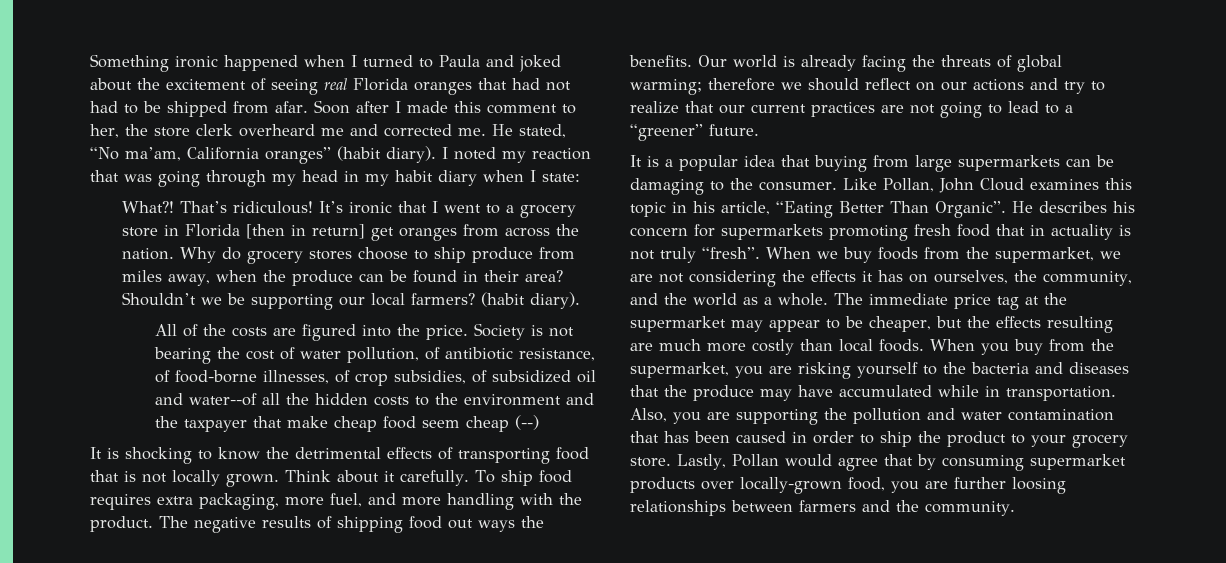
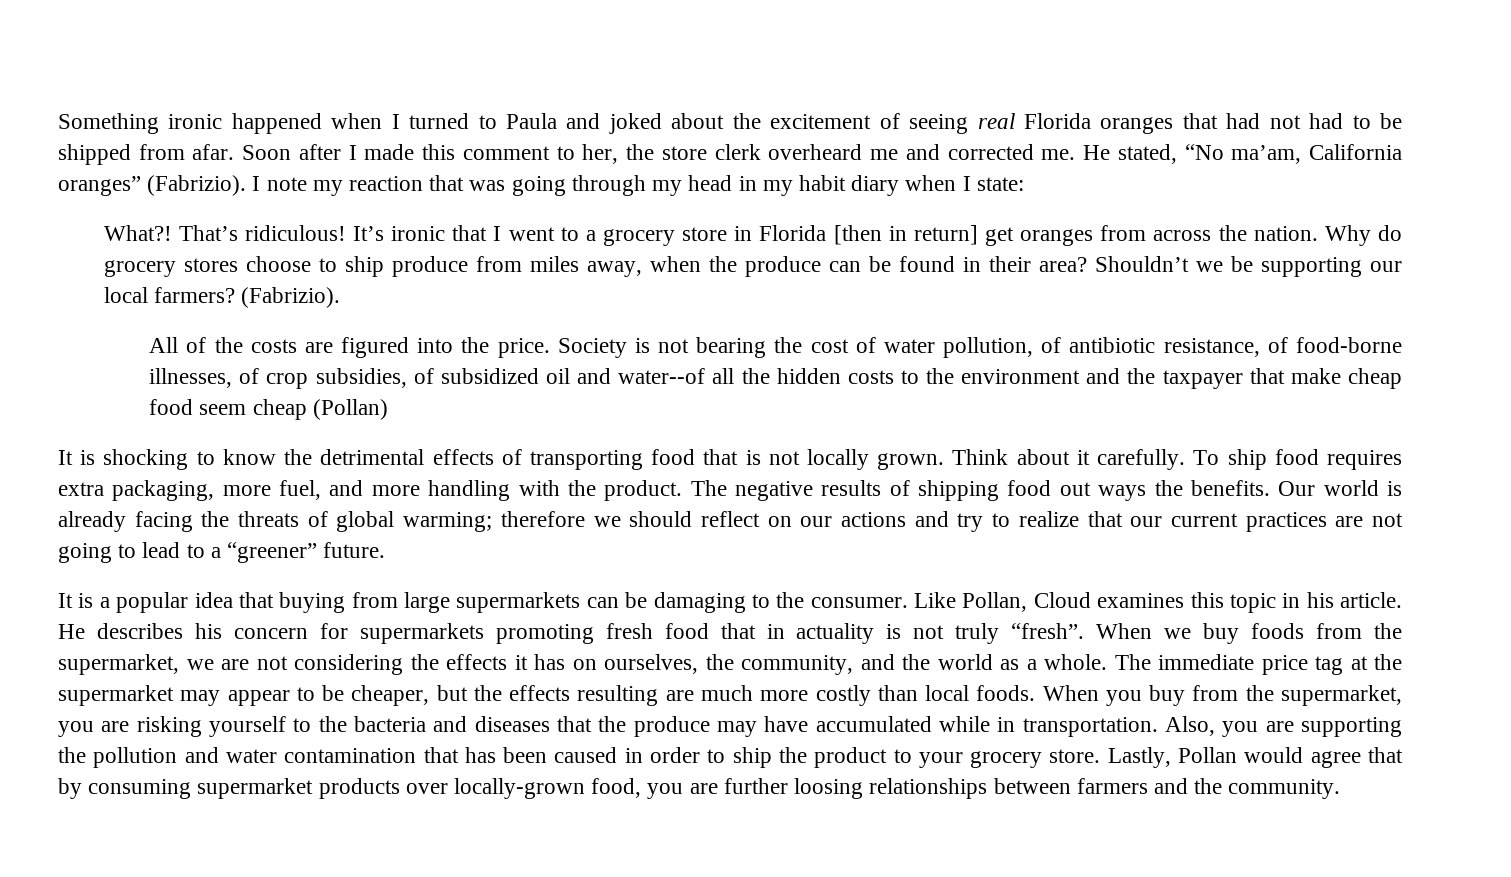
[337,146,496,163] (habit diary). I noted -> [147,175,307,196] (Fabrizio). I note
[481,292,581,309] (habit diary). -> [240,287,340,308] (Fabrizio).
[514,415,539,430] (--) -> [312,399,388,420] (Pollan)
[938,178,974,193] John -> (1028, 602) none
[721,201,1006,218] article, “Eating Better Than Organic”. -> [1340,592,1402,608] article.

